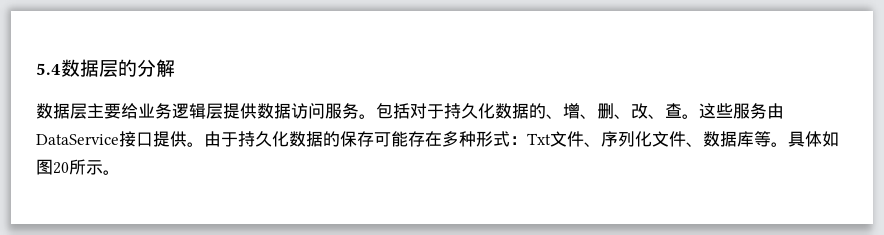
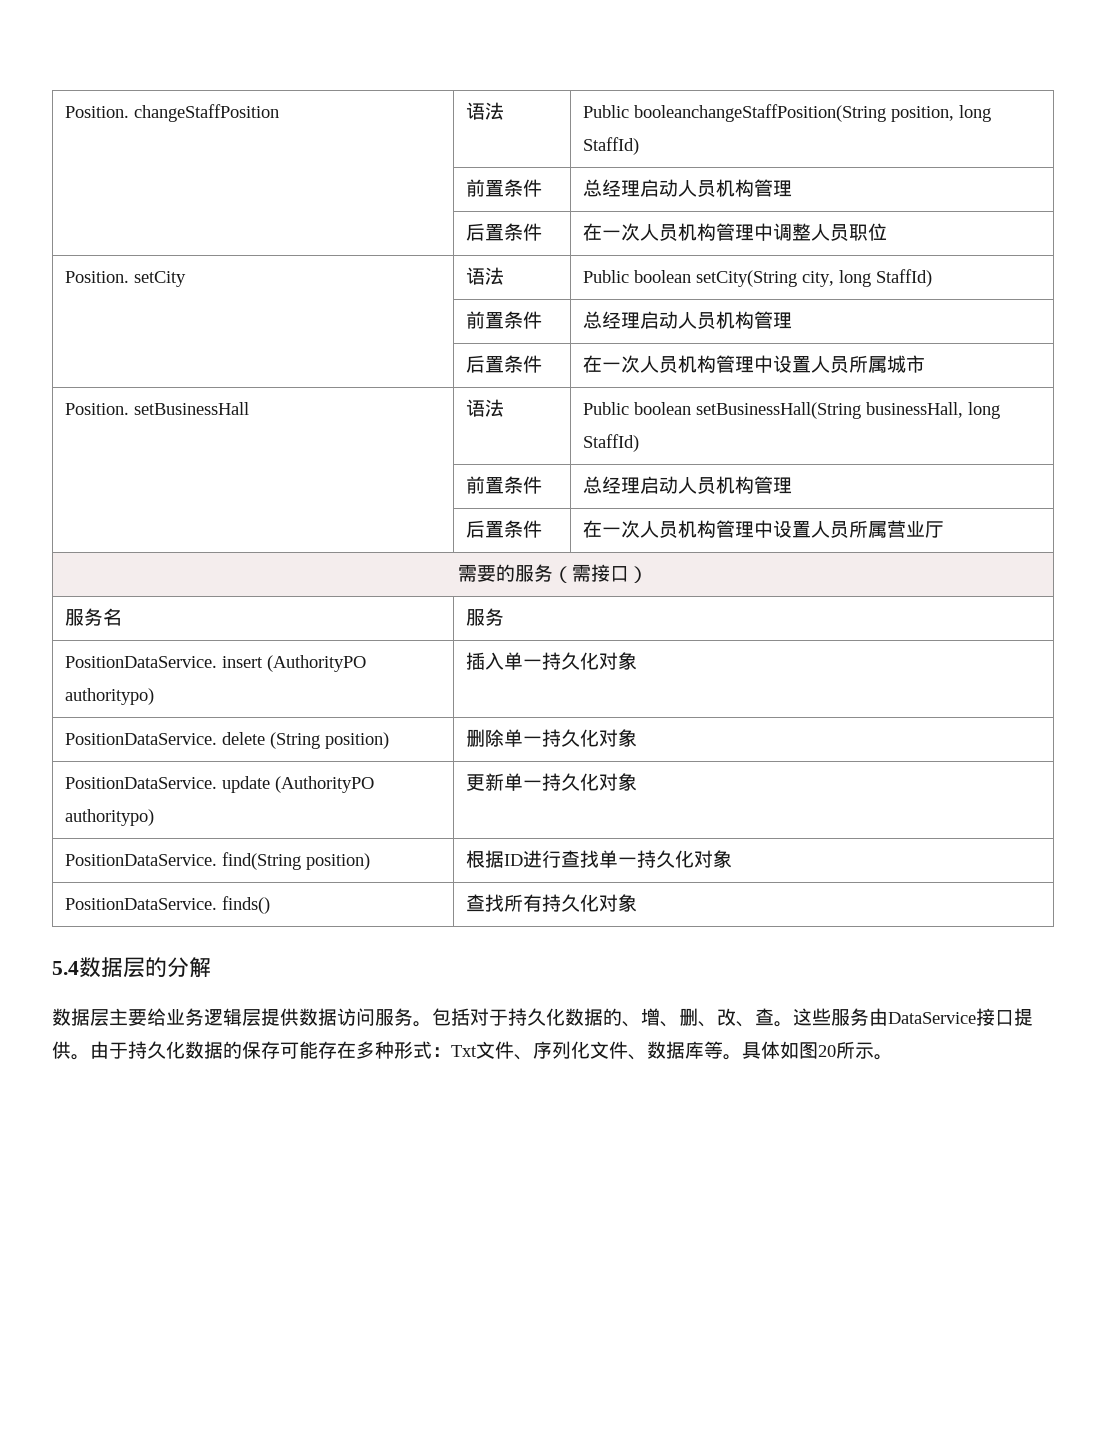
(36, 69) none -> [64,104,279,122] [465,102,504,120] [582,104,991,122] [582,137,639,155] [465,179,542,197] [582,179,792,197] [465,223,542,241] [582,223,887,241] [64,271,186,287] [465,267,504,285] [582,269,932,287] [465,311,542,329] [582,311,792,329] [465,355,542,373] [582,355,925,373] [64,402,249,415] [465,399,504,417] [582,402,1000,419] [582,434,639,452] [465,476,542,494] [582,476,792,494] [465,520,542,538] [582,520,944,538] [458,564,648,583] [64,608,122,626] [465,608,504,626] [64,655,366,672] [64,688,154,705] [465,652,637,670] [64,732,389,749] [465,729,637,747] [64,776,374,793] [64,809,154,826] [465,773,637,791] [64,852,370,870] [465,850,732,868] [64,896,270,914] [465,894,637,912] Position. changeStaffPosition | 语法 | Public booleanchangeStaffPosition(String position, long StaffId) // | 前置条件 | 总经理启动人员机构管理 // | 后置条件 | 在一次人员机构管理中调整人员职位 // Position. setCity | 语法 | Public boolean setCity(String city, long StaffId) // | 前置条件 | 总经理启动人员机构管理 // | 后置条件 | 在一次人员机构管理中设置人员所属城市 // Position. setBusinessHall | 语法 | Public boolean setBusinessHall(String businessHall, long StaffId) // | 前置条件 | 总经理启动人员机构管理 // | 后置条件 | 在一次人员机构管理中设置人员所属营业厅 // 需要的服务（需接口） // 服务名 | 服务 // PositionDataService. insert (AuthorityPO authoritypo) | 插入单一持久化对象 // PositionDataService. delete (String position) | 删除单一持久化对象 // PositionDataService. update (AuthorityPO authoritypo) | 更新单一持久化对象 // PositionDataService. find(String position) | 根据ID进行查找单一持久化对象 // PositionDataService. finds() | 查找所有持久化对象 //

